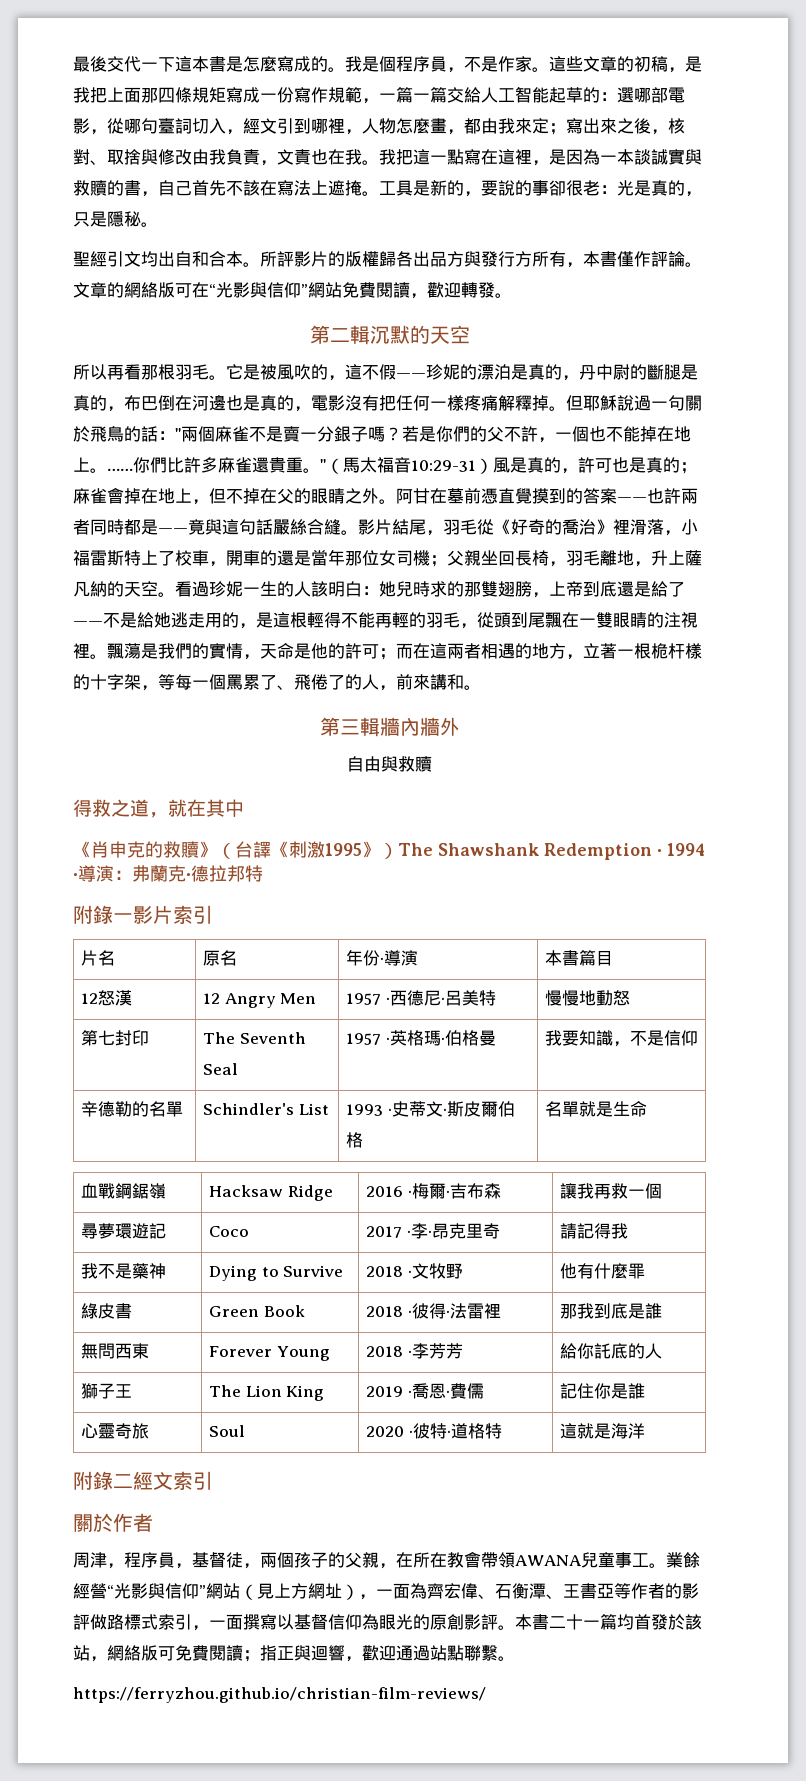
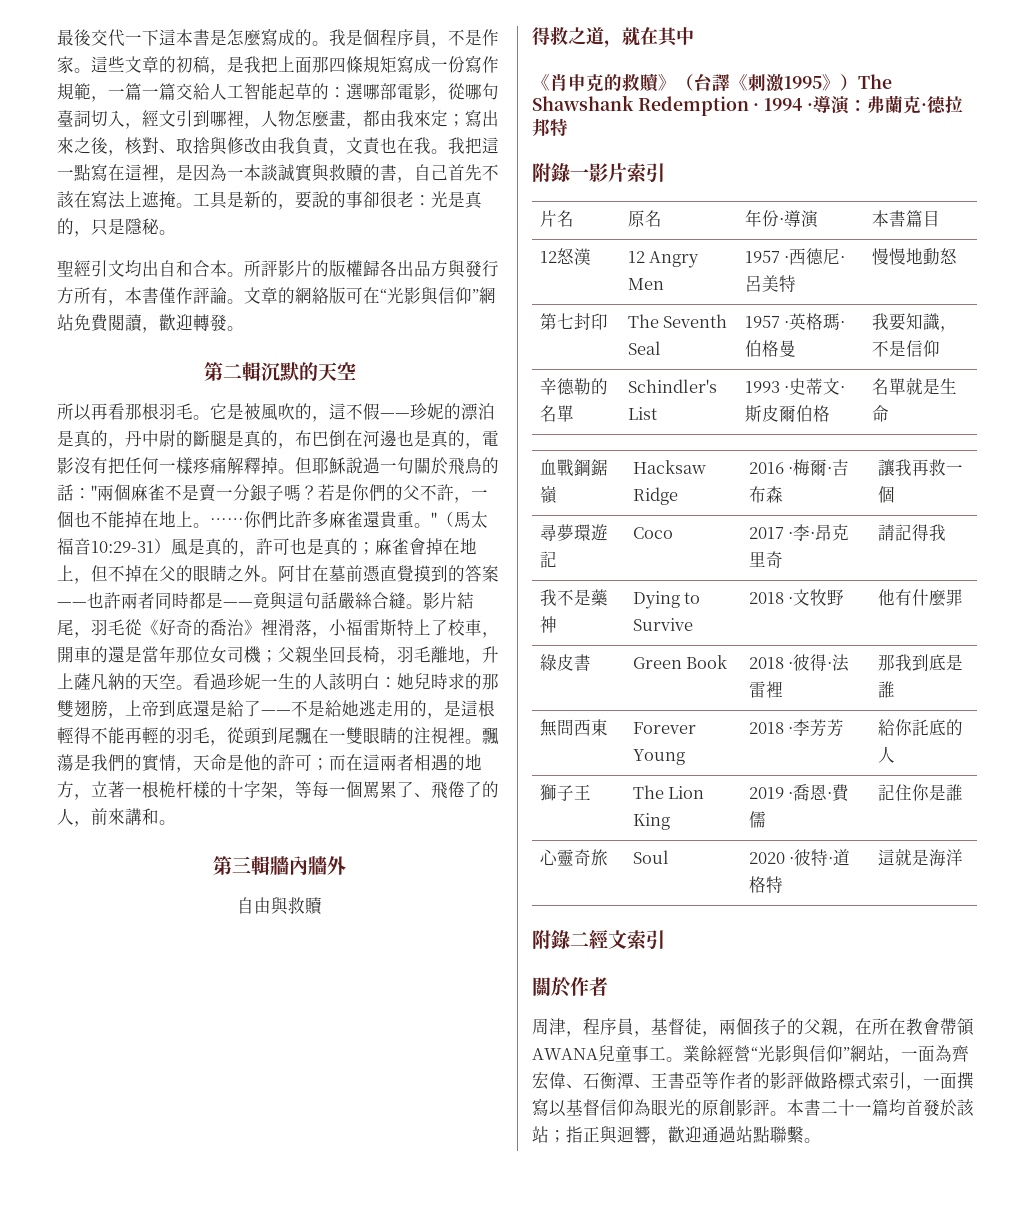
[240,1583,359,1600] （見上方網址） -> (884, 1053) none
[90,1645,243,1662] ，網絡版可免費閱讀 -> (549, 1134) none
[73,1687,486,1703] // https://ferryzhou.github.io/christian-film-reviews/ -> (821, 1140) none

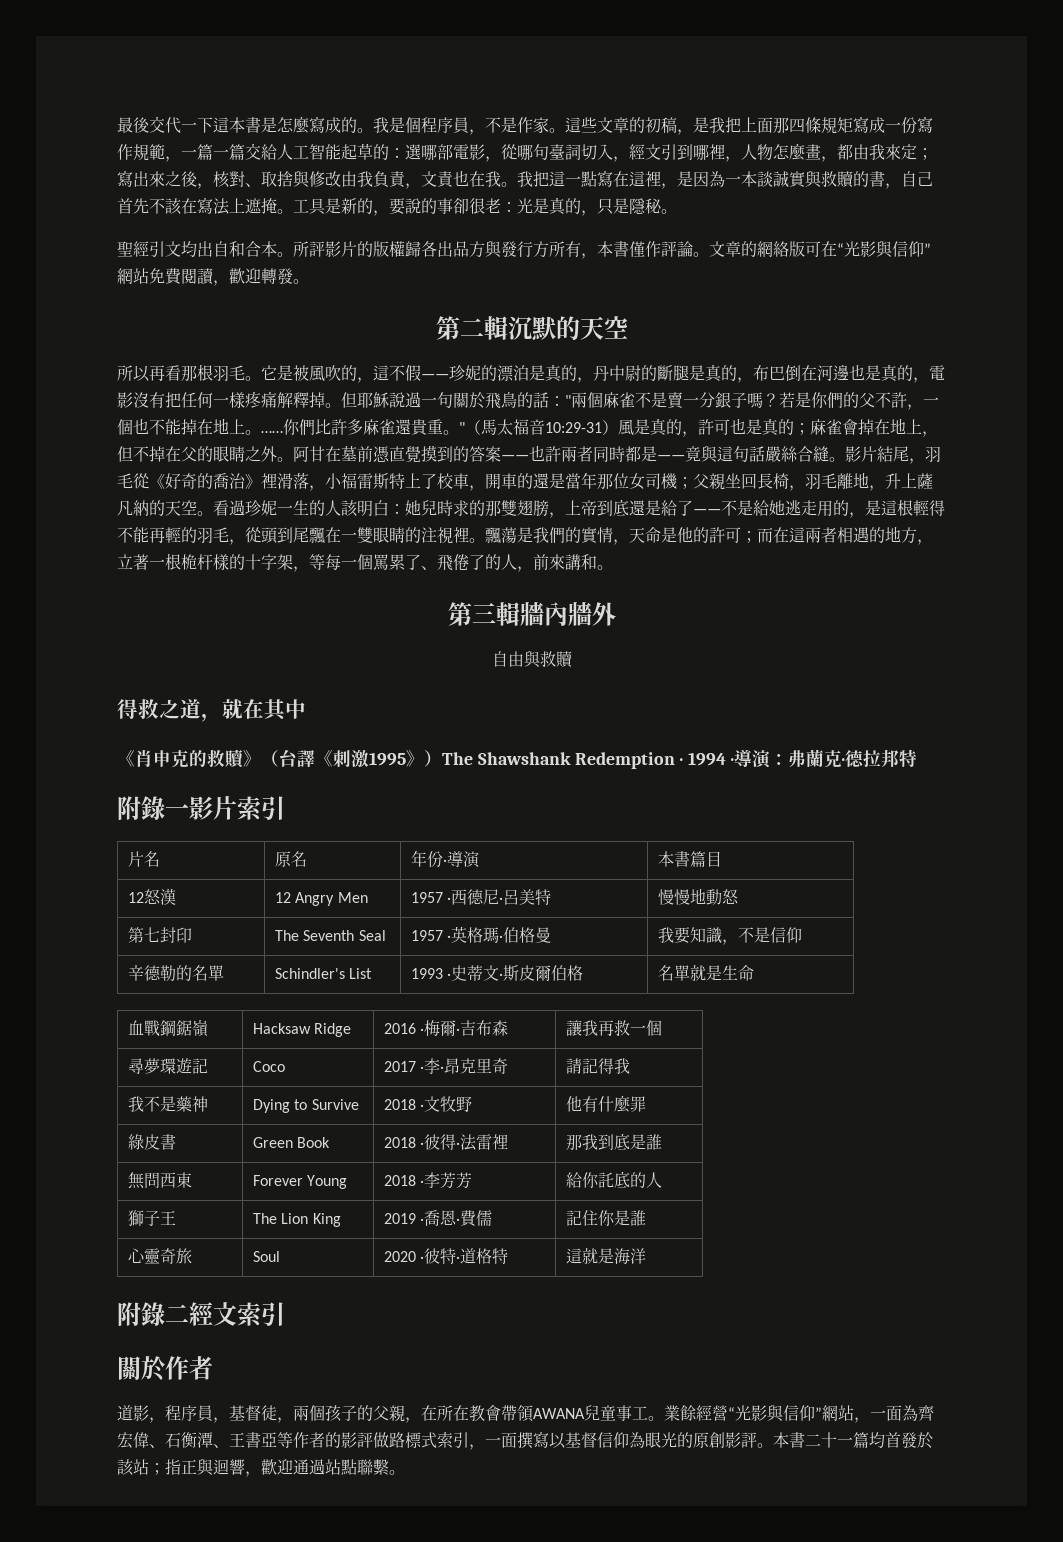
[532,1018,566,1035] 周津 -> [117,1405,149,1421] 道影

